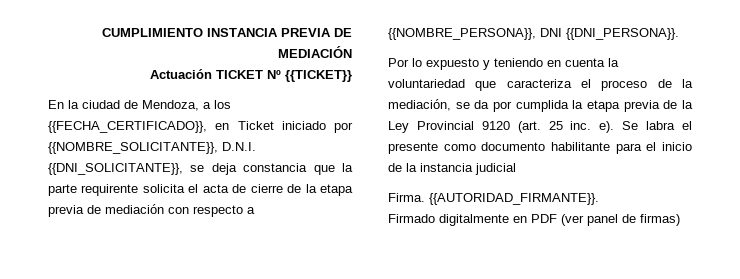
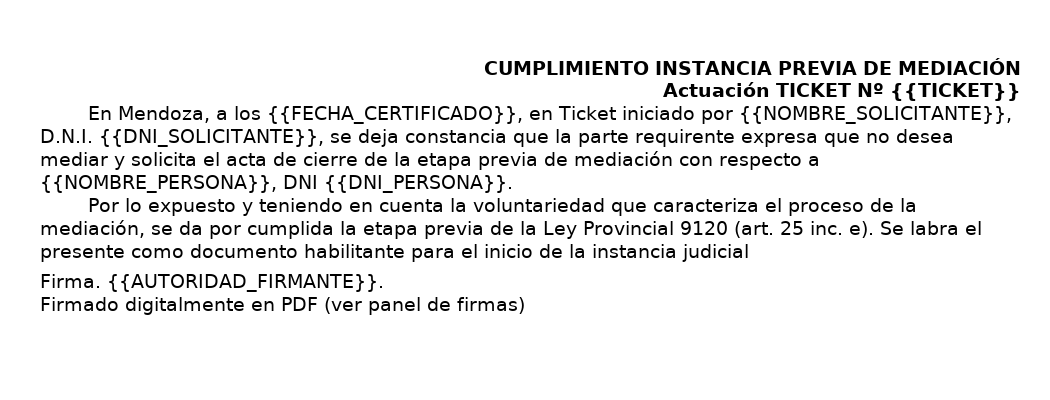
[68,100,138,109] la ciudad de -> (113, 113) none
(139, 190) none -> [740,129,954,147] [40,152,125,170] expresa que no desea mediar y

